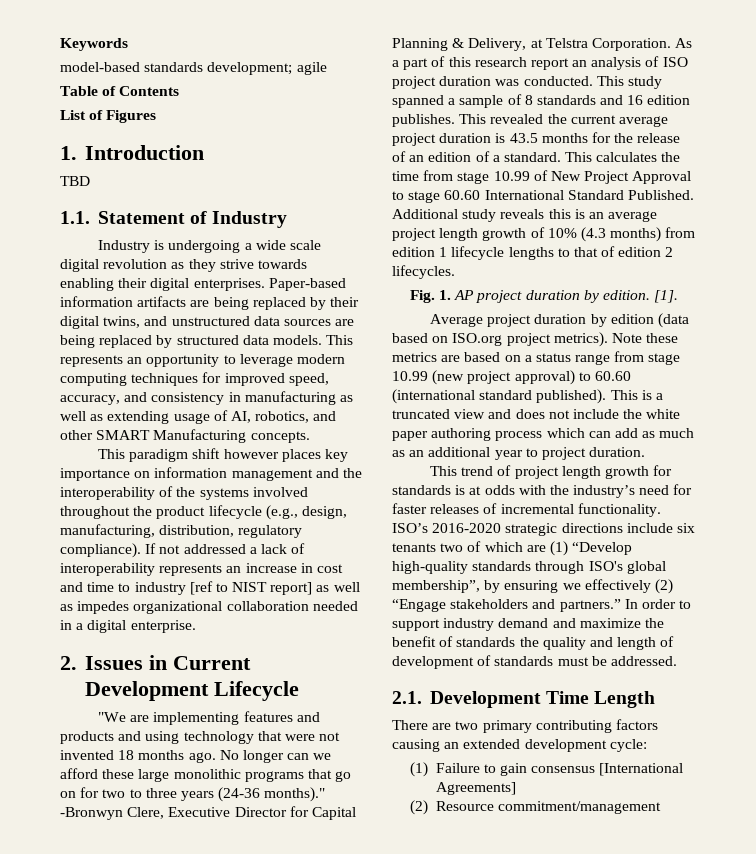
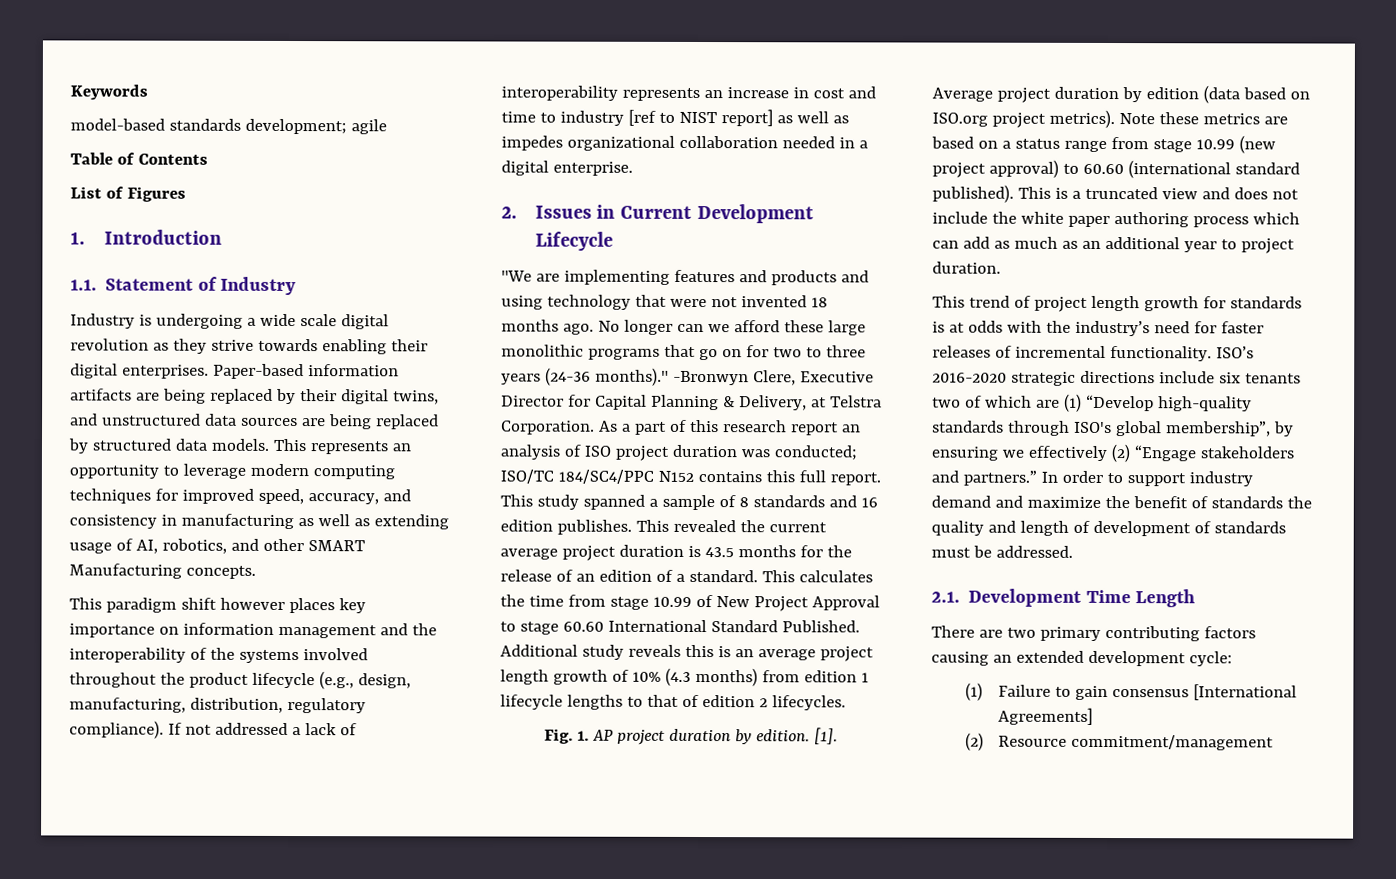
[60,176,90,186] // TBD -> (222, 237) none
[523,76,593,86] conducted. -> [773,445,857,461] [500,469,881,486] conducted; ISO/TC 184/SC4/PPC N152 contains this full report.

